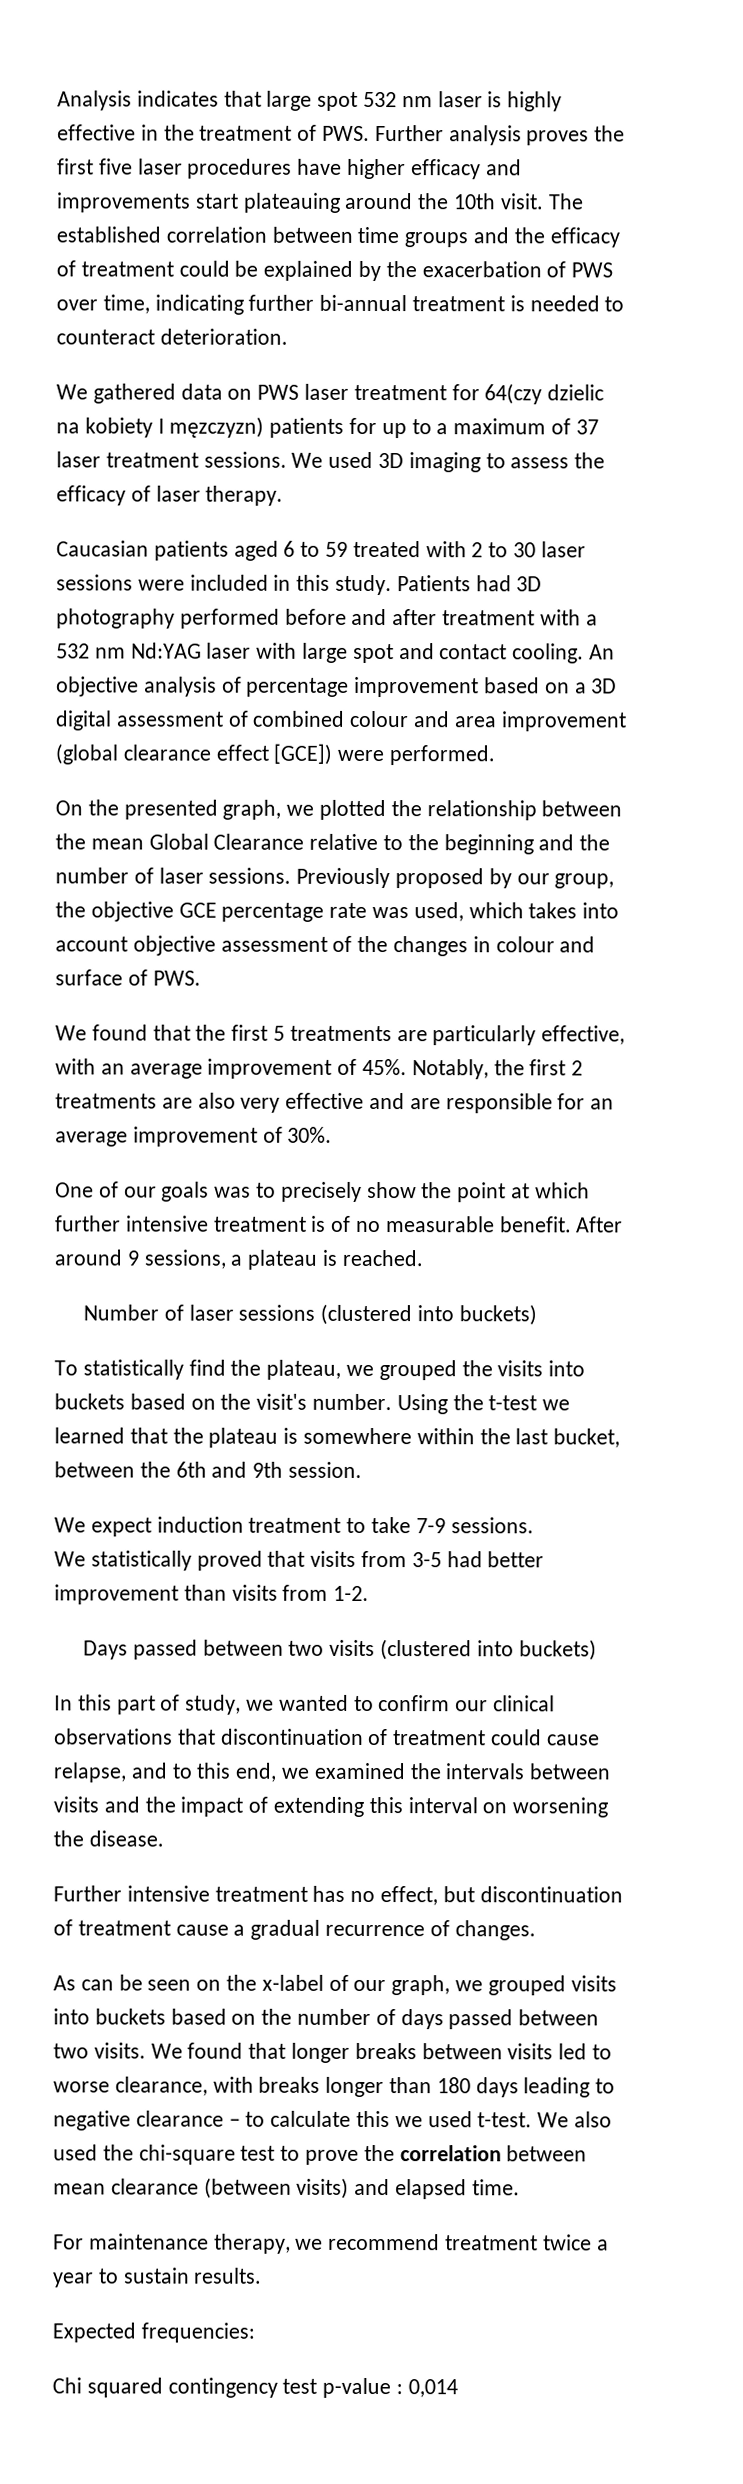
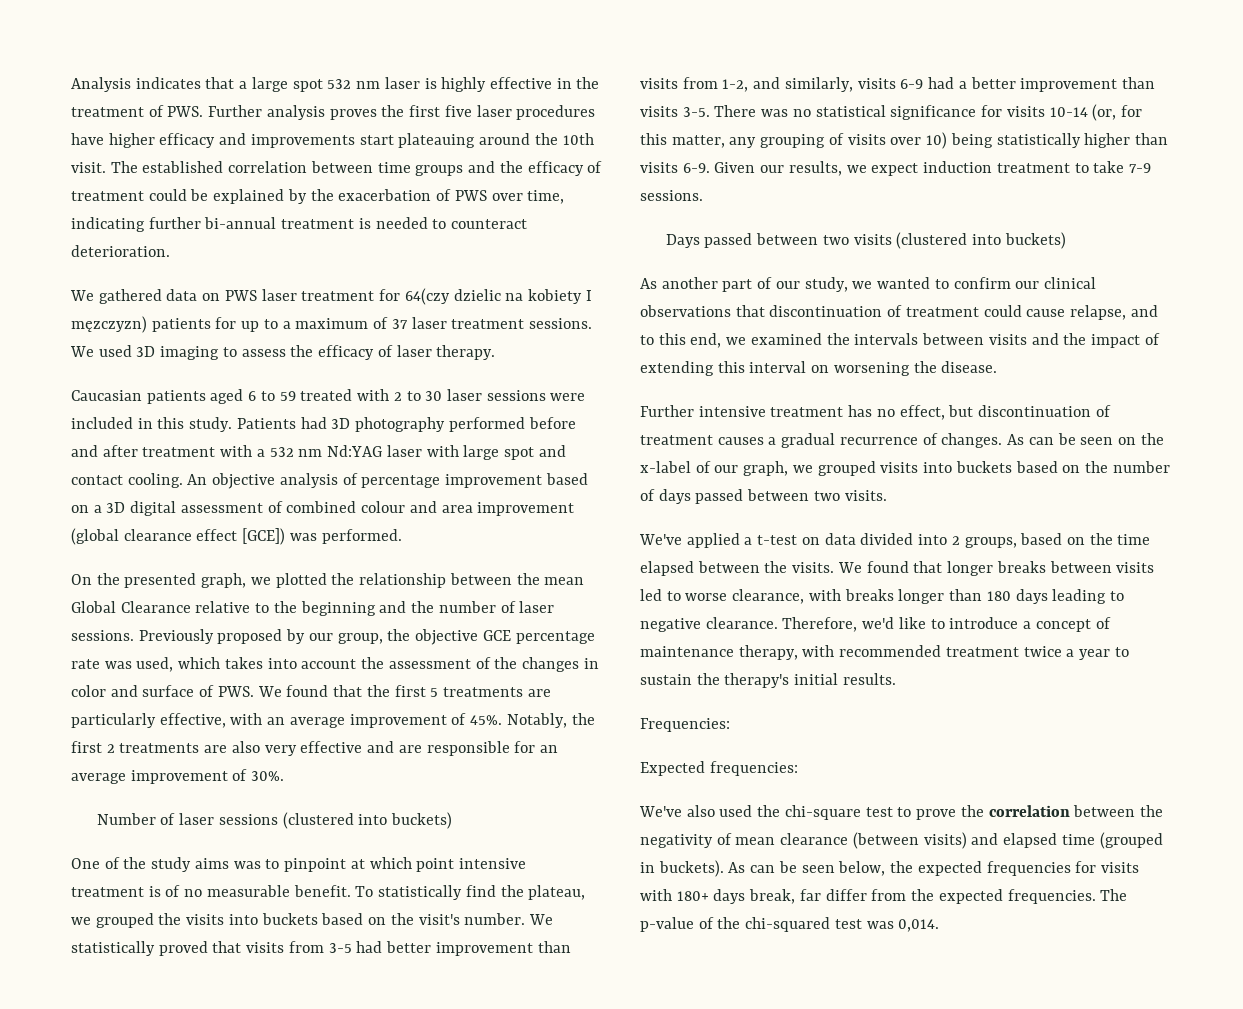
(262, 98) none -> [239,81,248,89] a
[337,749,385,762] were -> [289,533,317,541] was
[132,935,216,956] objective -> [361,657,385,669] the
[495,936,555,953] colour -> [71,685,106,697] color
(201, 978) // -> (254, 691) none
[55,1181,590,1203] [55,1215,624,1233] [54,1249,423,1270] // One of our goals was to precisely show the point at which further intensive treatment is of no measurable benefit. After around 9 sessions, a plateau is reached. -> (285, 776) none
(537, 1315) none -> [71,857,526,872] [71,885,351,897] One of the study aims was to pinpoint at which point intensive treatment is of no measurable benefit.
[396,1394,571,1415] [54,1427,621,1448] [54,1461,363,1478] [54,1516,534,1537] Using the t-test we learned that the plateau is somewhere within the last bucket, between the 6th and 9th session. // We expect induction treatment to take 7-9 sessions. // -> (526, 919) none
[333,1585,370,1601] 1-2. -> [722,77,1155,92] [640,104,1142,121] [640,132,1168,149] [640,161,1151,176] [640,190,703,201] 1-2, and similarly, visits 6-9 had a better improvement than visits 3-5. There was no statistical significance for visits 10-14 (or, for this matter, any grouping of visits over 10) being statistically higher than visits 6-9. Given our results, we expect induction treatment to take 7-9 sessions.
[54,1694,112,1711] In this -> [640,277,718,289] As another
(181, 1702) none -> [775,281,800,289] our
[175,1924,229,1936] cause -> [717,437,764,445] causes
(536, 1930) // -> (1003, 440) none
(146, 2050) none -> [639,533,1151,548] [640,561,835,576] // We've applied a t-test on data divided into 2 groups, based on the time elapsed between the visits.
[135,2110,570,2128] clearance – to calculate this we used t-test. We -> [705,617,1111,632] [640,645,1129,660] [640,673,896,688] [640,718,730,732] [640,761,798,776] [639,806,682,817] clearance. Therefore, we'd like to introduce a concept of maintenance therapy, with recommended treatment twice a year to sustain the therapy's initial results. // Frequencies: // Expected frequencies: // We've
(588, 2153) none -> [1139,805,1163,817] [640,833,732,848] the negativity of
[471,2179,520,2196] [53,2233,609,2254] [52,2267,263,2288] [52,2322,255,2343] [52,2377,458,2399] time. // For maintenance therapy, we recommend treatment twice a year to sustain results. // Expected frequencies: // Chi squared contingency test p-value : 0,014 -> [1061,832,1163,849] [640,860,1139,877] [640,889,1128,904] [640,917,940,932] time (grouped in buckets). As can be seen below, the expected frequencies for visits with 180+ days break, far differ from the expected frequencies. The p-value of the chi-squared test was 0,014.

